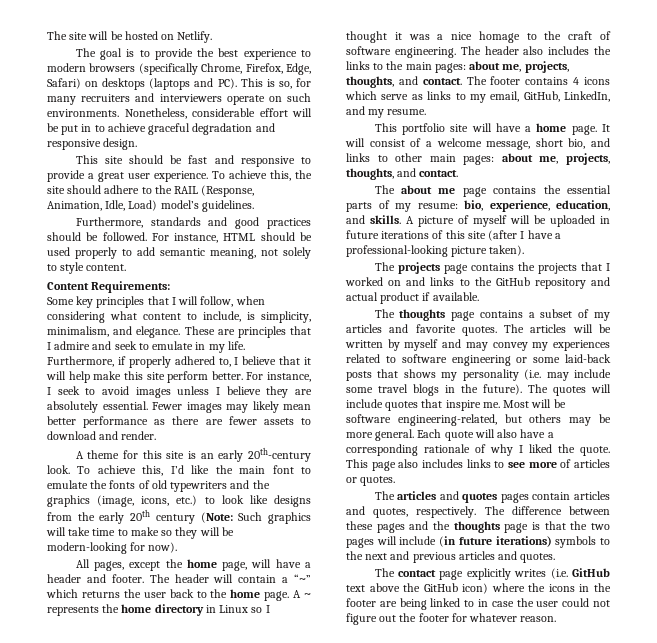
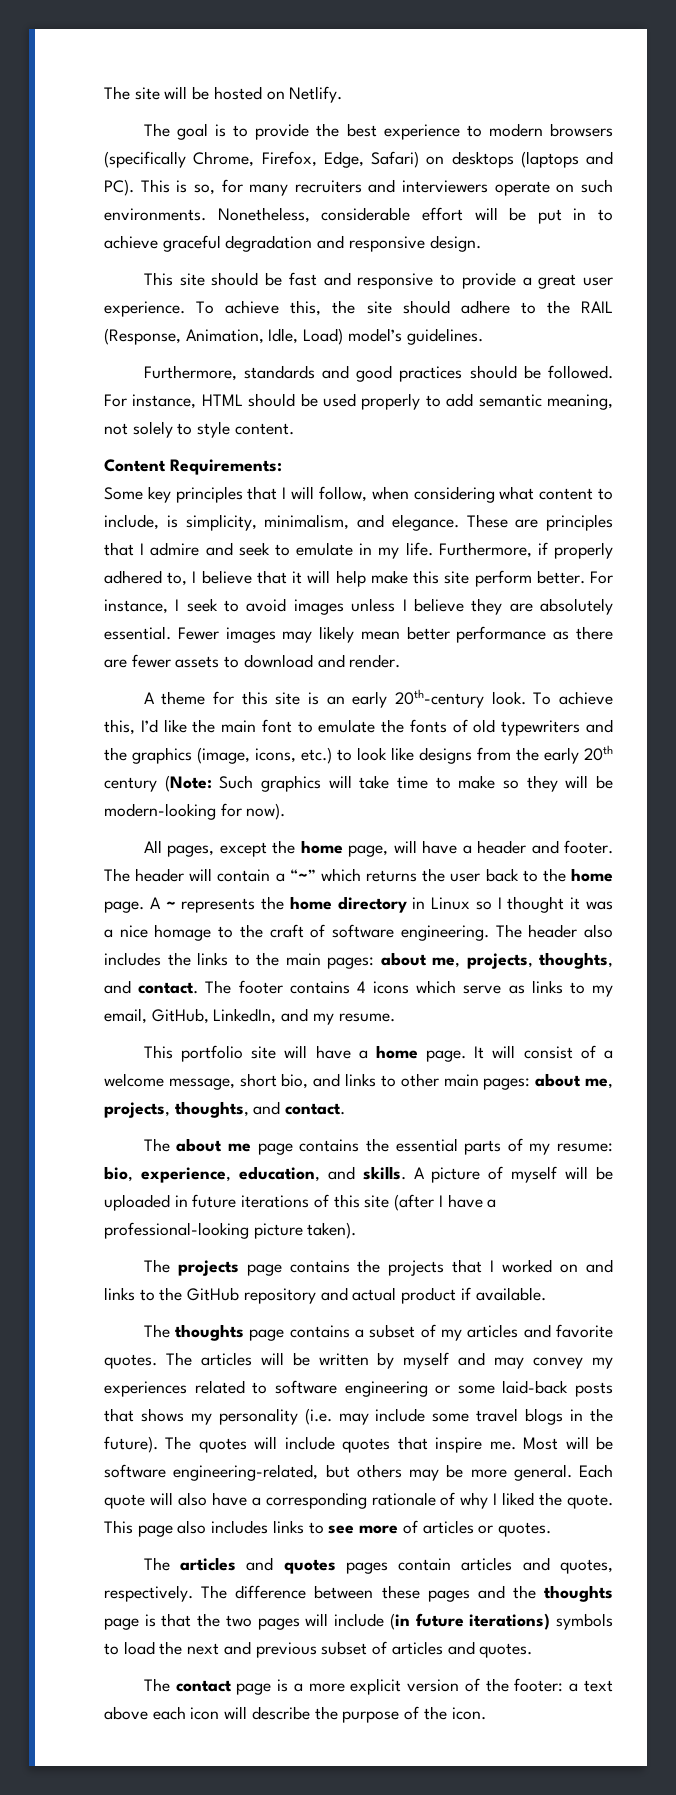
(610, 541) none -> [123,1641,155,1655] load
(456, 557) none -> [321,1641,388,1655] subset of
[466,568,610,580] [346,583,611,594] [346,598,610,610] [346,613,557,625] explicitly writes (i.e. GitHub text above the GitHub icon) where the icons in the footer are being linked to in case the user could not figure out the footer for whatever reason. -> [277,1678,613,1695] [104,1706,486,1723] is a more explicit version of the footer: a text above each icon will describe the purpose of the icon.

